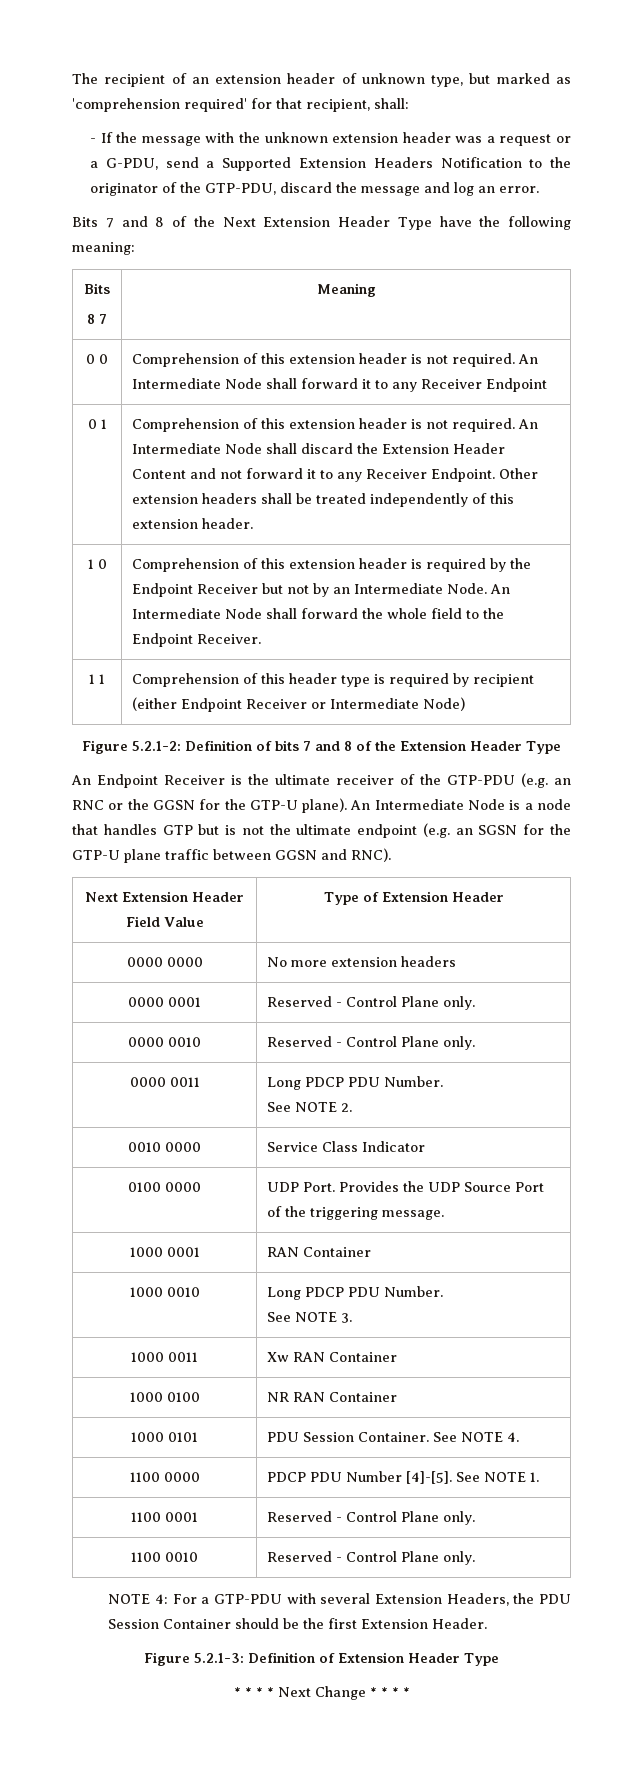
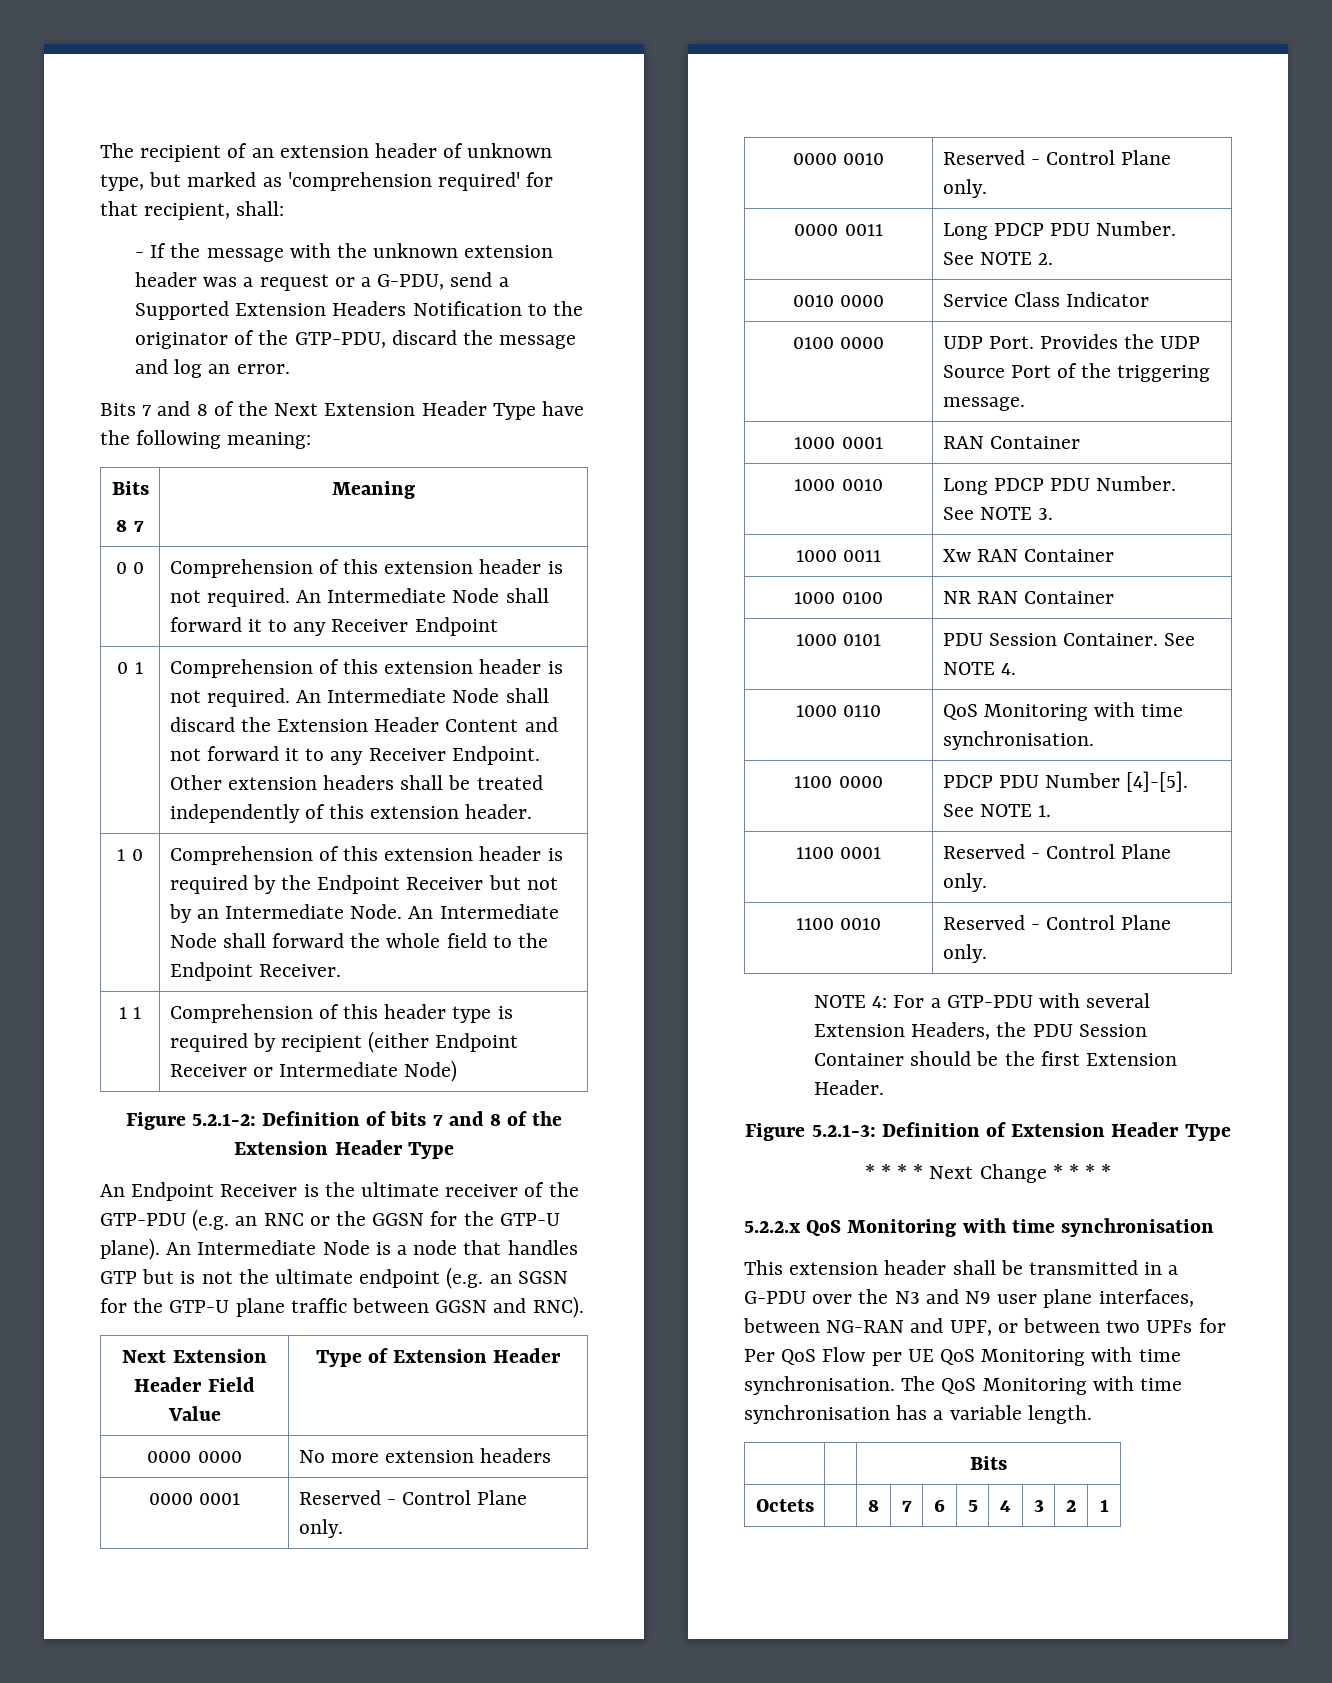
(520, 1437) none -> [795,705,882,717] [942,702,1184,721] [942,731,1094,750] // 1000 0110 | QoS Monitoring with time synchronisation.
(410, 1692) none -> [744,1218,1215,1237] [744,1260,1179,1275] [744,1289,1194,1308] [743,1318,1226,1336] [744,1347,1181,1366] [744,1376,1183,1395] [744,1405,1092,1424] [970,1456,1007,1470] [755,1499,814,1512] [868,1499,879,1512] [901,1500,912,1512] [934,1499,945,1512] [967,1500,978,1512] [1000,1500,1011,1512] [1033,1500,1044,1512] [1066,1500,1076,1512] [1099,1499,1109,1512] // 5.2.2.x QoS Monitoring with time synchronisation // This extension header shall be transmitted in a G-PDU over the N3 and N9 user plane interfaces, between NG-RAN and UPF, or between two UPFs for Per QoS Flow per UE QoS Monitoring with time synchronisation. The QoS Monitoring with time synchronisation has a variable length. // | | Bits // Octets | | 8 | 7 | 6 | 5 | 4 | 3 | 2 | 1

